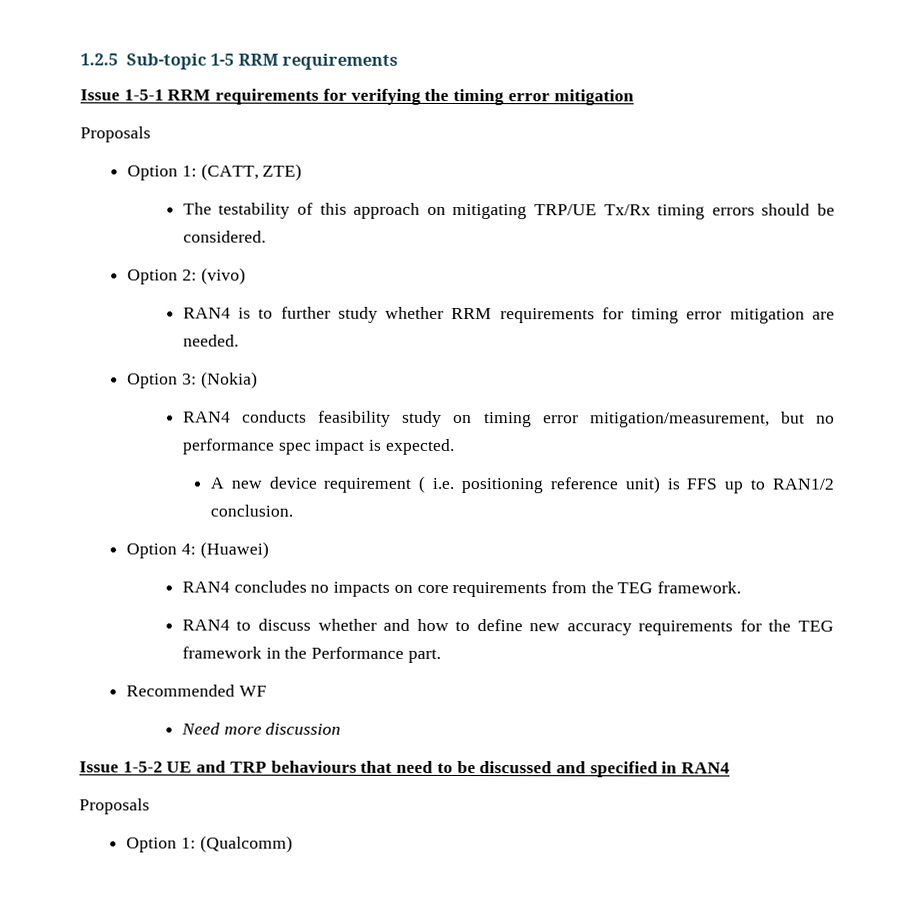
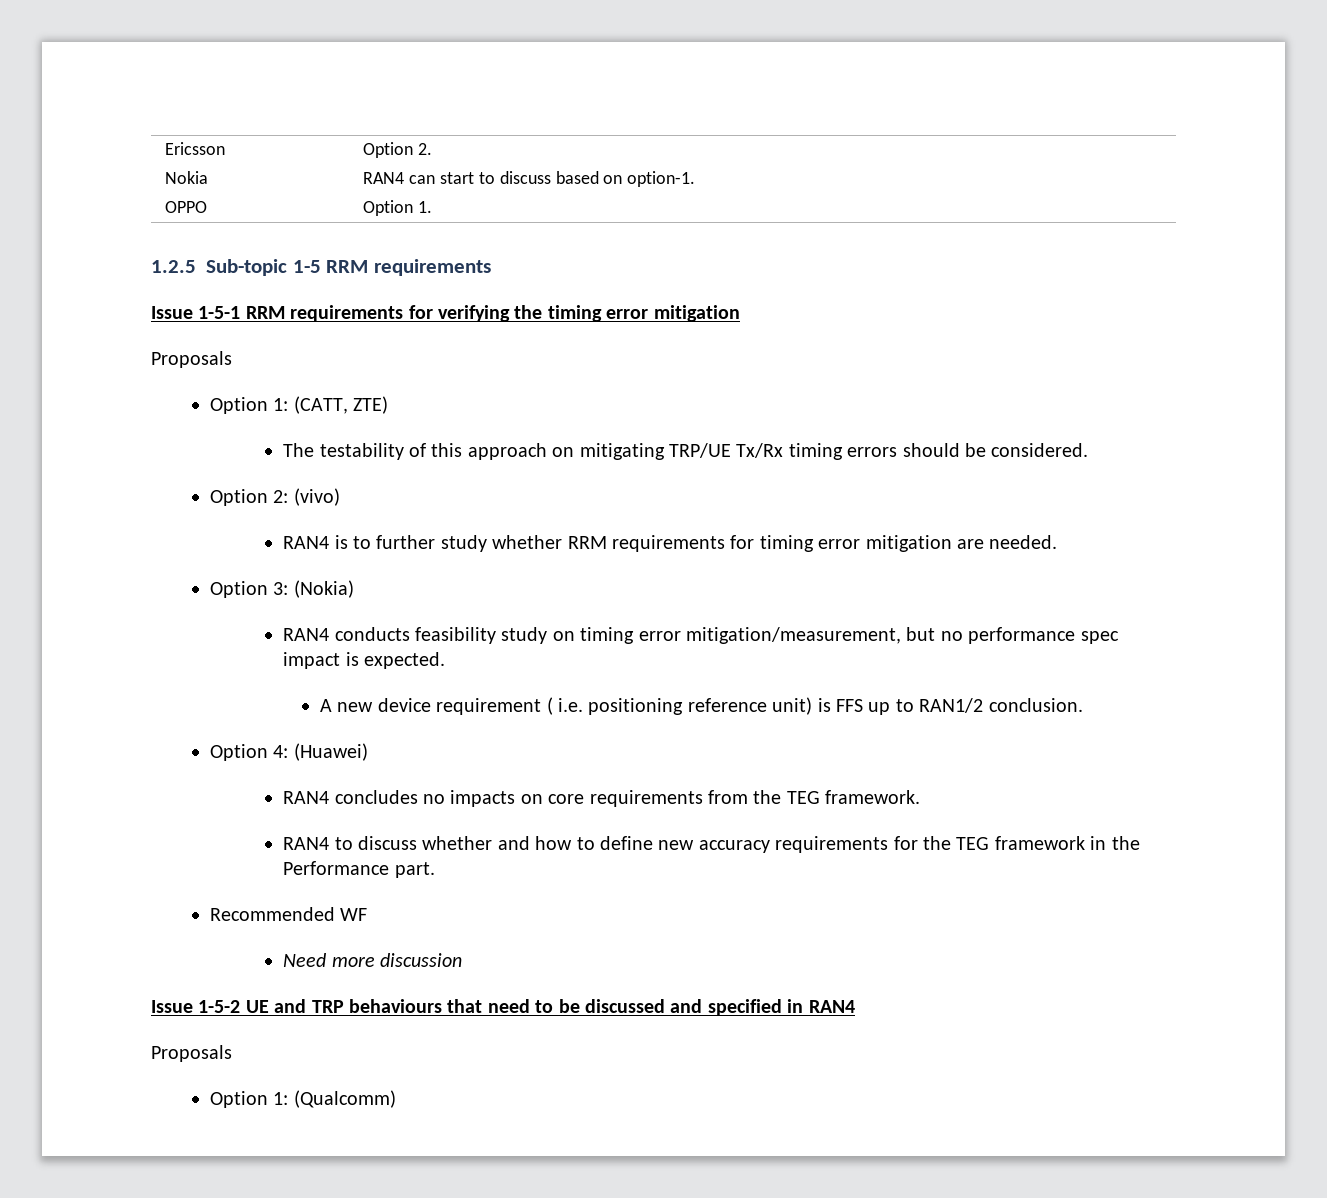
(80, 59) none -> [165,142,226,155] [363,142,433,158] [165,171,209,184] [363,171,696,187] [165,201,208,213] [363,200,433,216] Ericsson | Option 2. // Nokia | RAN4 can start to discuss based on option-1. // OPPO | Option 1. //

